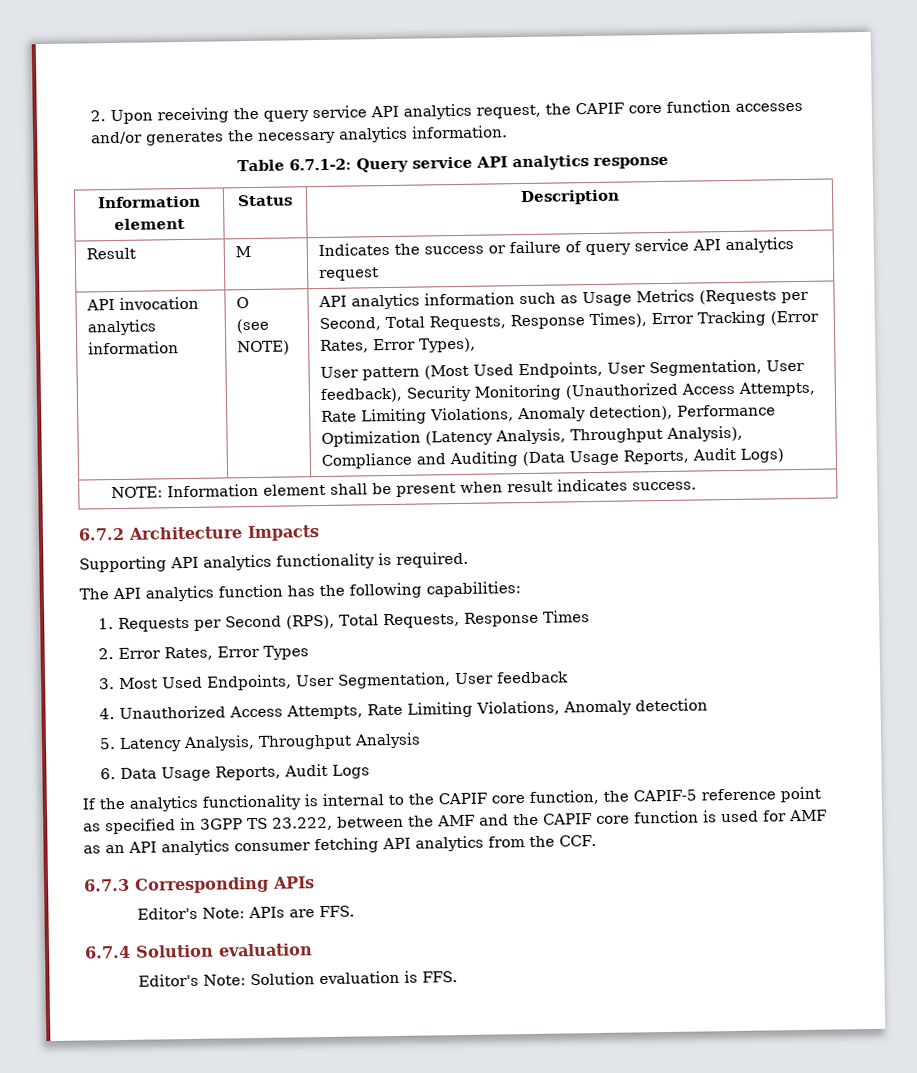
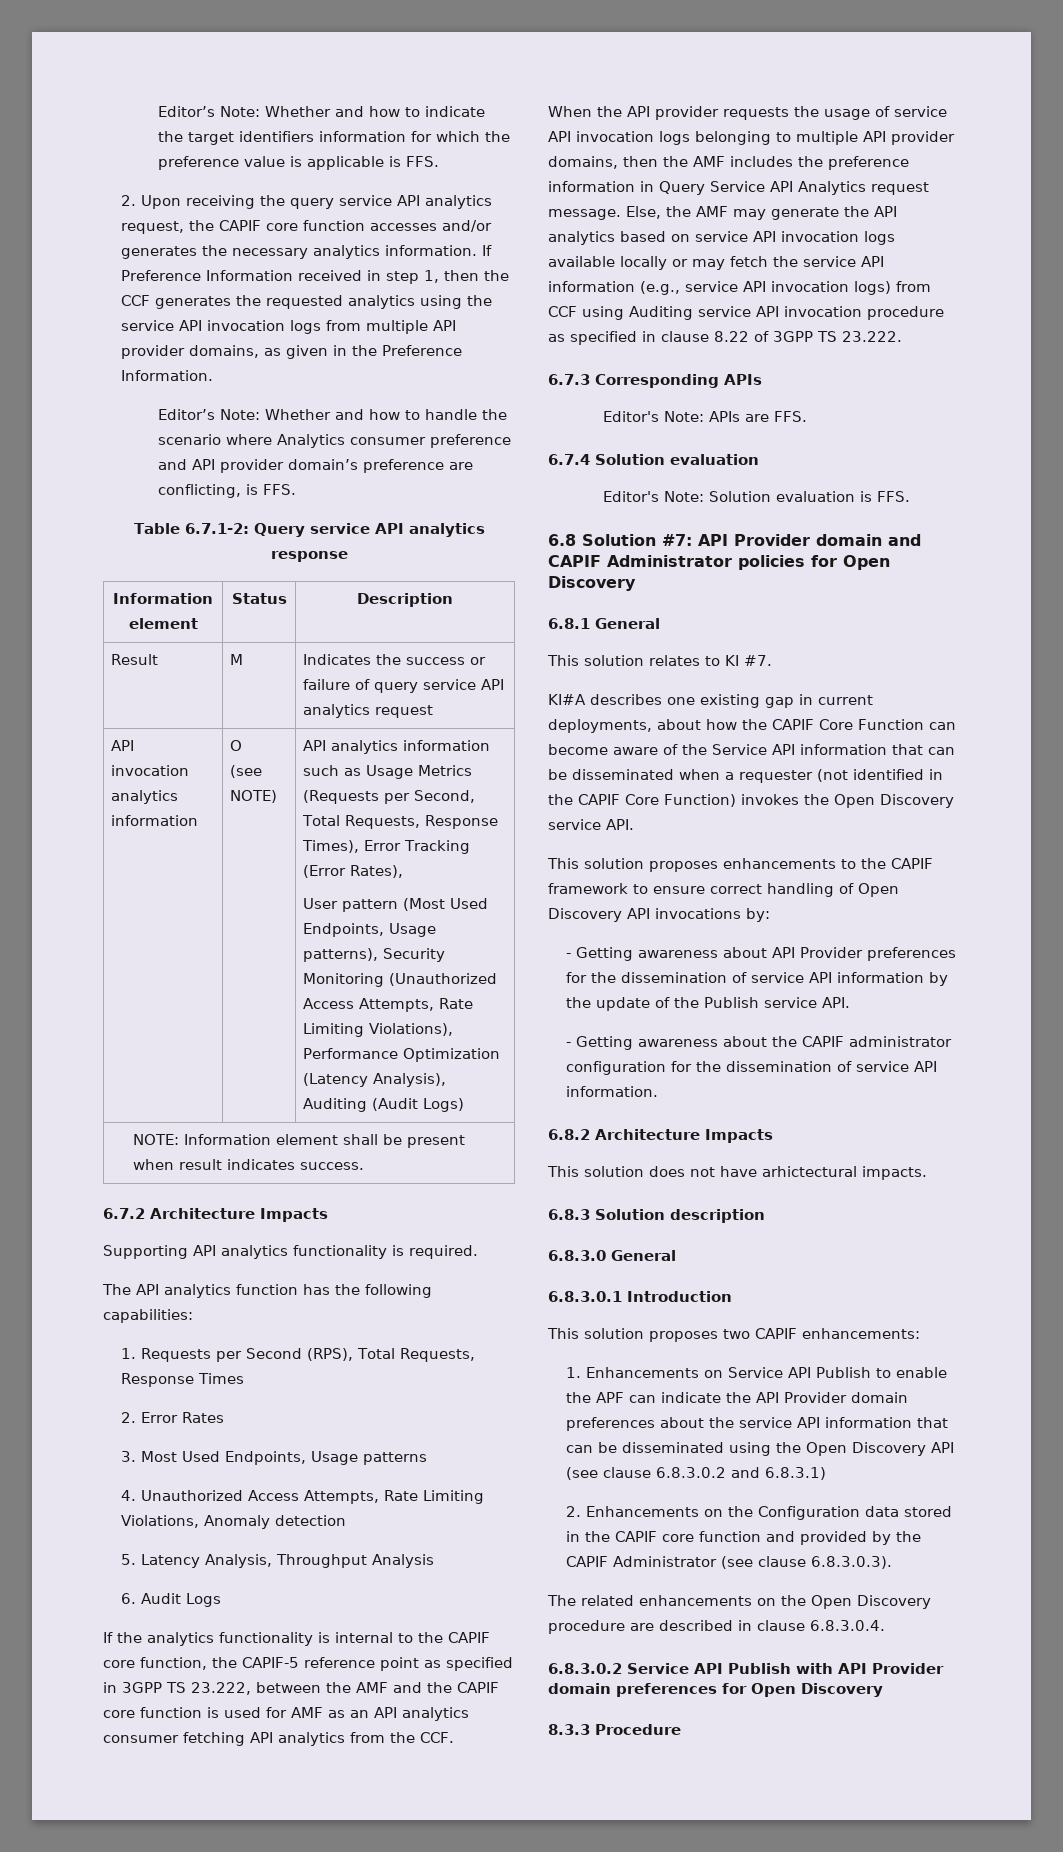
(89, 116) none -> [158,106,486,117] [158,131,511,145] [158,156,440,170] Editor’s Note: Whether and how to indicate the target identifiers information for which the preference value is applicable is FFS. //
(508, 132) none -> [482,245,493,256] [121,270,510,284] [121,295,493,309] [121,320,457,334] [121,345,463,359] [121,370,214,381] [158,409,508,420] [158,434,512,448] [158,459,474,473] [158,484,297,498] If Preference Information received in step 1, then the CCF generates the requested analytics using the service API invocation logs from multiple API provider domains, as given in the Preference Information. // Editor’s Note: Whether and how to handle the scenario where Analytics consumer preference and API provider domain’s preference are conflicting, is FFS.
[319,337,476,354] Rates, Error Types), -> [350,865,404,878] Rates),
[606,359,805,377] [319,387,403,404] User Segmentation, User feedback), -> [389,923,437,937] [303,948,379,962] Usage patterns),
[429,404,776,423] [320,425,743,448] [320,447,736,470] Violations, Anomaly detection), Performance Optimization (Latency Analysis, Throughput Analysis), Compliance and Auditing (Data Usage Reports, Audit -> [369,1023,454,1036] [303,1048,501,1062] [303,1073,447,1087] [303,1098,419,1112] Violations), Performance Optimization (Latency Analysis), Auditing (Audit
[163,645,309,661] Rates, Error Types -> [182,1412,225,1423] Rates
[295,671,569,689] User Segmentation, User feedback -> [311,1451,428,1465] Usage patterns
[119,765,281,782] Data Usage Reports, -> (137, 1598) none
(597, 841) none -> [548,106,947,120] [548,131,955,145] [548,156,909,170] [548,181,929,195] [548,206,897,220] [548,231,895,245] [548,256,884,270] [548,281,931,295] [548,306,944,320] [548,331,902,345] // When the API provider requests the usage of service API invocation logs belonging to multiple API provider domains, then the AMF includes the preference information in Query Service API Analytics request message. Else, the AMF may generate the API analytics based on service API invocation logs available locally or may fetch the service API information (e.g., service API invocation logs) from CCF using Auditing service API invocation procedure as specified in clause 8.22 of 3GPP TS 23.222.
(459, 977) none -> [548,534,921,546] [548,555,890,570] [548,576,636,591] [548,618,660,629] [547,655,772,666] [548,694,873,708] [548,719,956,733] [548,744,955,755] [548,769,943,783] [548,794,954,808] [548,819,634,830] [547,858,933,872] [548,883,899,897] [548,908,770,922] [566,947,957,961] [566,972,949,986] [566,997,851,1011] [566,1036,953,1050] [566,1061,938,1075] [566,1086,659,1097] [548,1129,773,1143] [547,1166,927,1180] [548,1209,765,1223] [548,1250,676,1261] [548,1291,732,1302] [547,1328,920,1342] [566,1367,948,1378] [566,1392,909,1403] [566,1417,949,1431] [566,1442,955,1456] [566,1467,827,1480] [566,1506,953,1520] [566,1531,922,1545] [566,1556,893,1569] [547,1595,931,1609] [548,1620,885,1634] [548,1663,944,1674] [548,1683,883,1697] [548,1724,681,1735] // 6.8 Solution #7: API Provider domain and CAPIF Administrator policies for Open Discovery // 6.8.1 General // This solution relates to KI #7. // KI#A describes one existing gap in current deployments, about how the CAPIF Core Function can become aware of the Service API information that can be disseminated when a requester (not identified in the CAPIF Core Function) invokes the Open Discovery service API. // This solution proposes enhancements to the CAPIF framework to ensure correct handling of Open Discovery API invocations by: // - Getting awareness about API Provider preferences for the dissemination of service API information by the update of the Publish service API. // - Getting awareness about the CAPIF administrator configuration for the dissemination of service API information. // 6.8.2 Architecture Impacts // This solution does not have arhictectural impacts. // 6.8.3 Solution description // 6.8.3.0 General // 6.8.3.0.1 Introduction // This solution proposes two CAPIF enhancements: // 1. Enhancements on Service API Publish to enable the APF can indicate the API Provider domain preferences about the service API information that can be disseminated using the Open Discovery API (see clause 6.8.3.0.2 and 6.8.3.1) // 2. Enhancements on the Configuration data stored in the CAPIF core function and provided by the CAPIF Administrator (see clause 6.8.3.0.3). // The related enhancements on the Open Discovery procedure are described in clause 6.8.3.0.4. // 6.8.3.0.2 Service API Publish with API Provider domain preferences for Open Discovery // 8.3.3 Procedure

